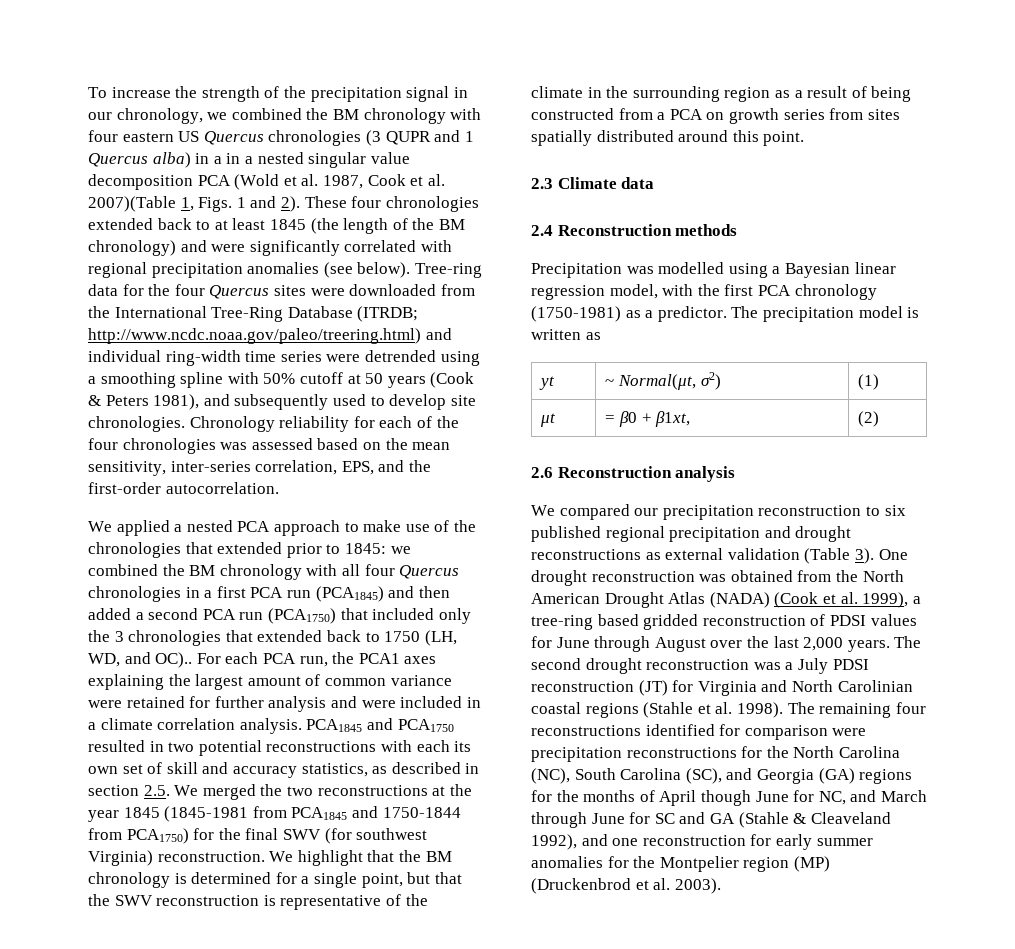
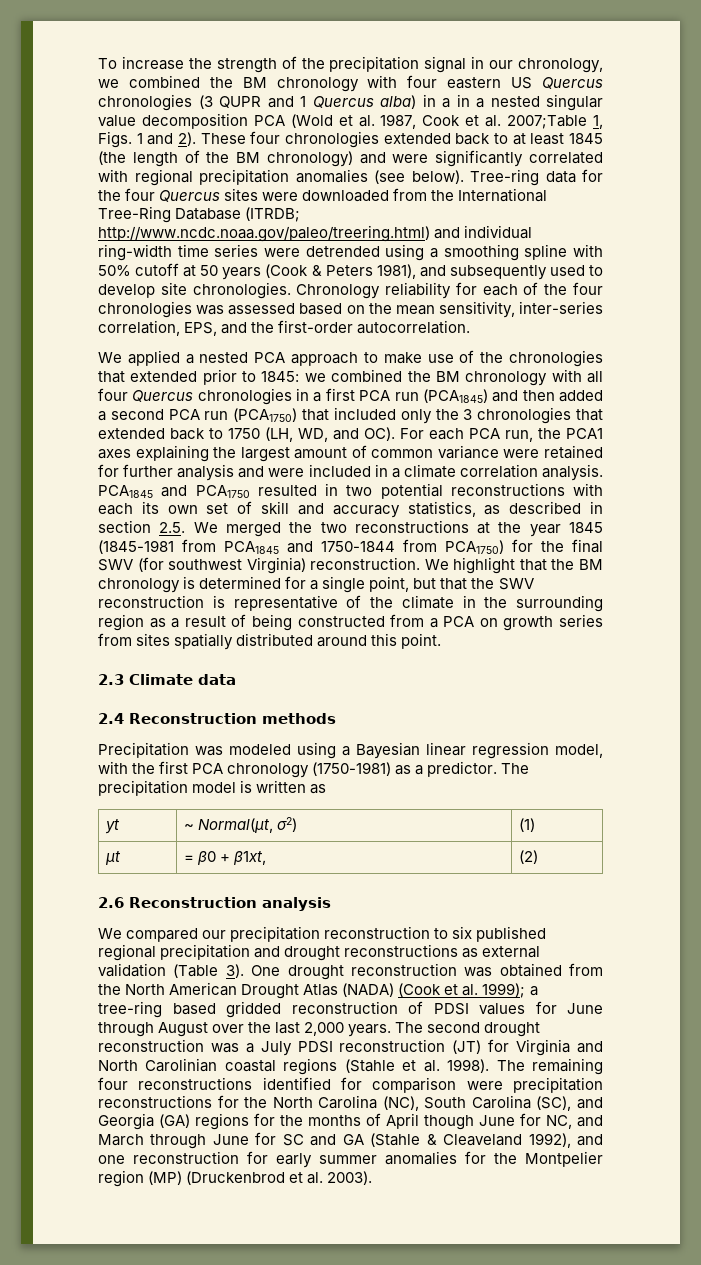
[88,196,176,212] 2007)(Table -> [507,115,588,129] 2007;Table
[155,652,193,668] OC).. -> [364,427,395,441] OC).
[658,262,725,274] modelled -> [229,744,291,755] modeled
[862,592,909,608] 1999), -> [482,983,526,998] 1999);

